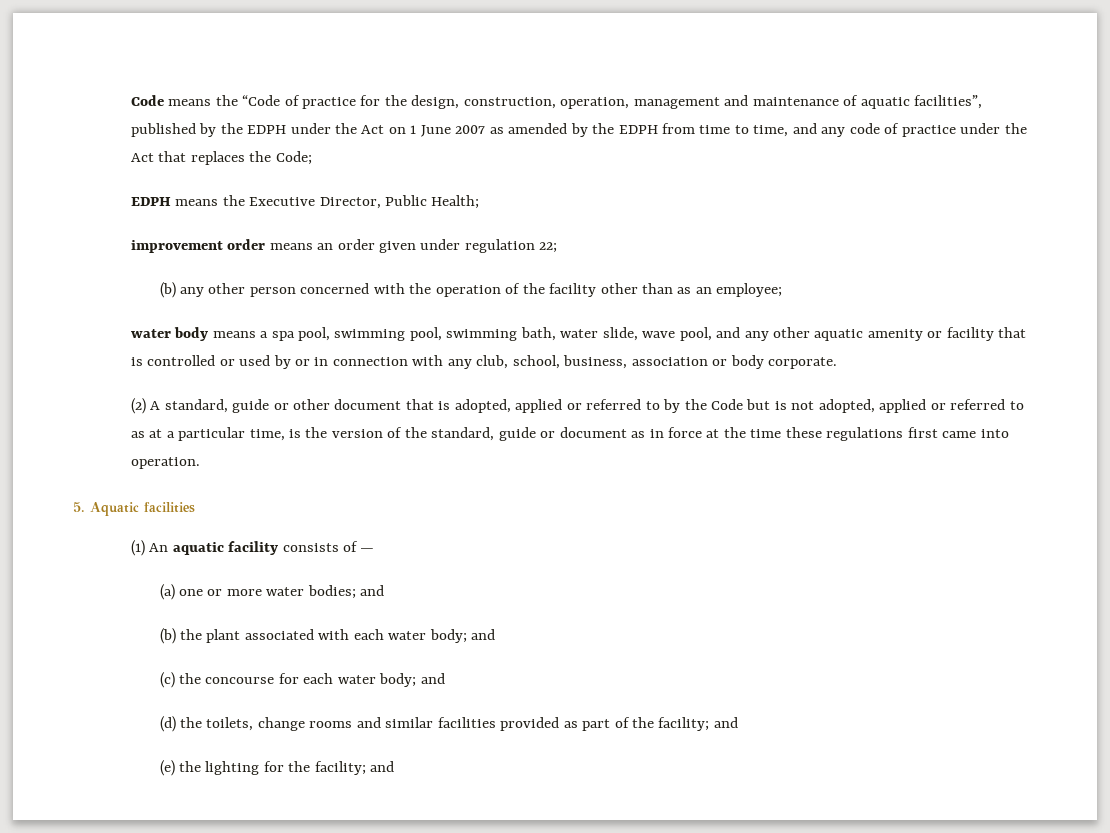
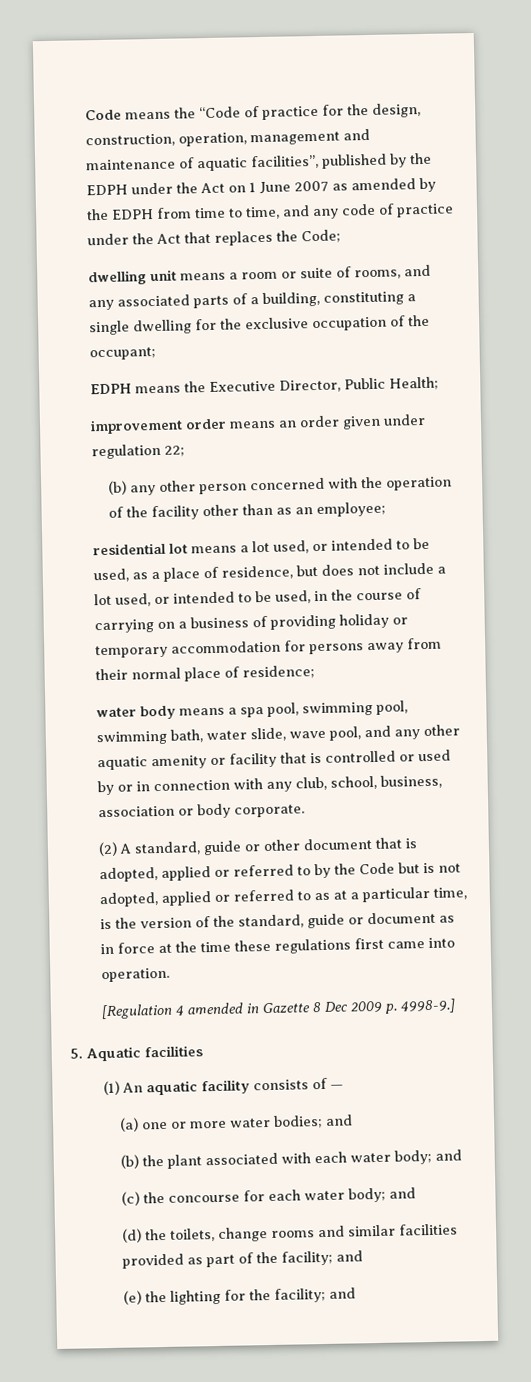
(312, 158) none -> [88,264,432,286] [88,291,417,311] [89,314,431,336] [89,346,157,361] // dwelling unit means a room or suite of rooms, and any associated parts of a building, constituting a single dwelling for the exclusive occupation of the occupant;
(783, 290) none -> [93,537,431,556] [93,562,447,583] [94,588,423,607] [94,613,409,634] [95,637,443,659] [95,665,316,682] // residential lot means a lot used, or intended to be used, as a place of residence, but does not include a lot used, or intended to be used, in the course of carrying on a business of providing holiday or temporary accommodation for persons away from their normal place of residence;
(200, 463) none -> [101,998,457,1020] // [Regulation 4 amended in Gazette 8 Dec 2009 p. 4998-9.]

